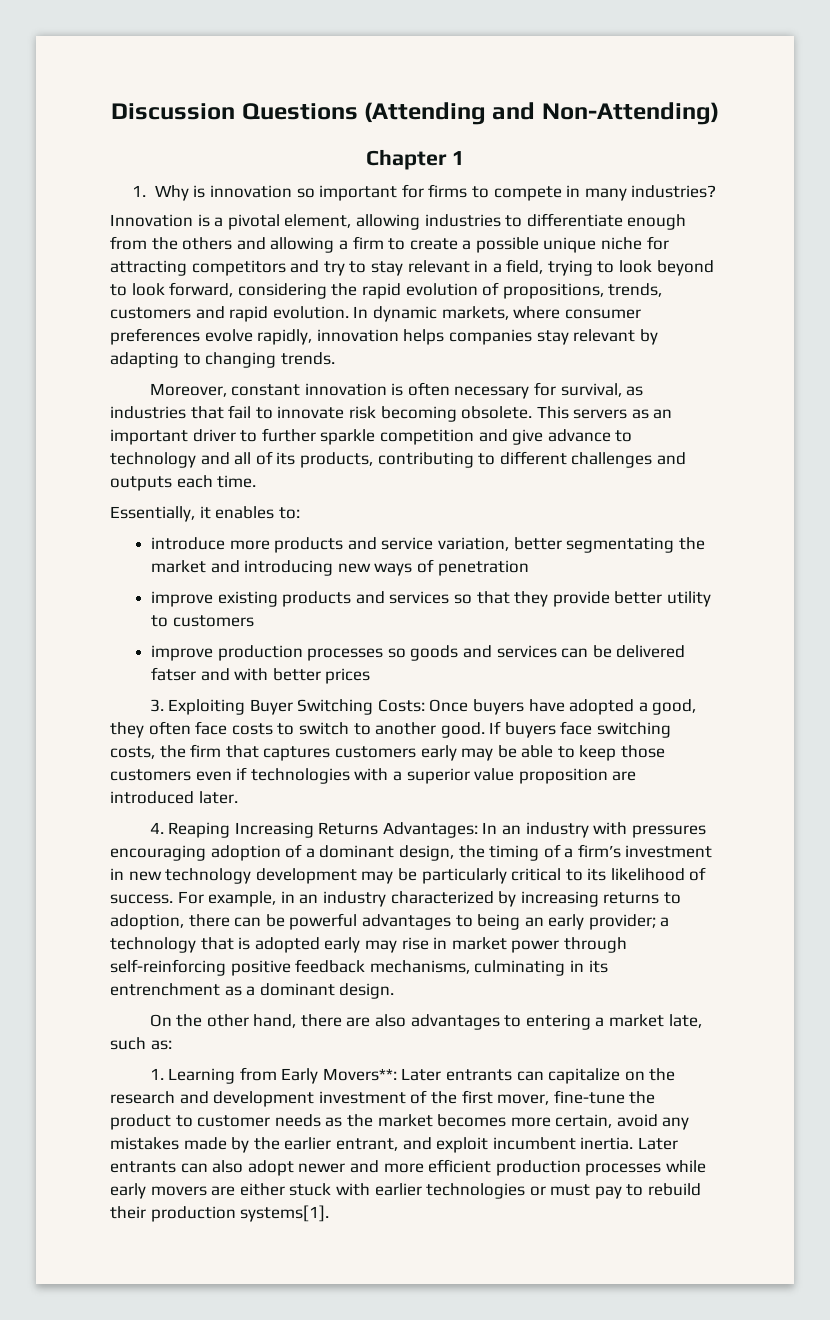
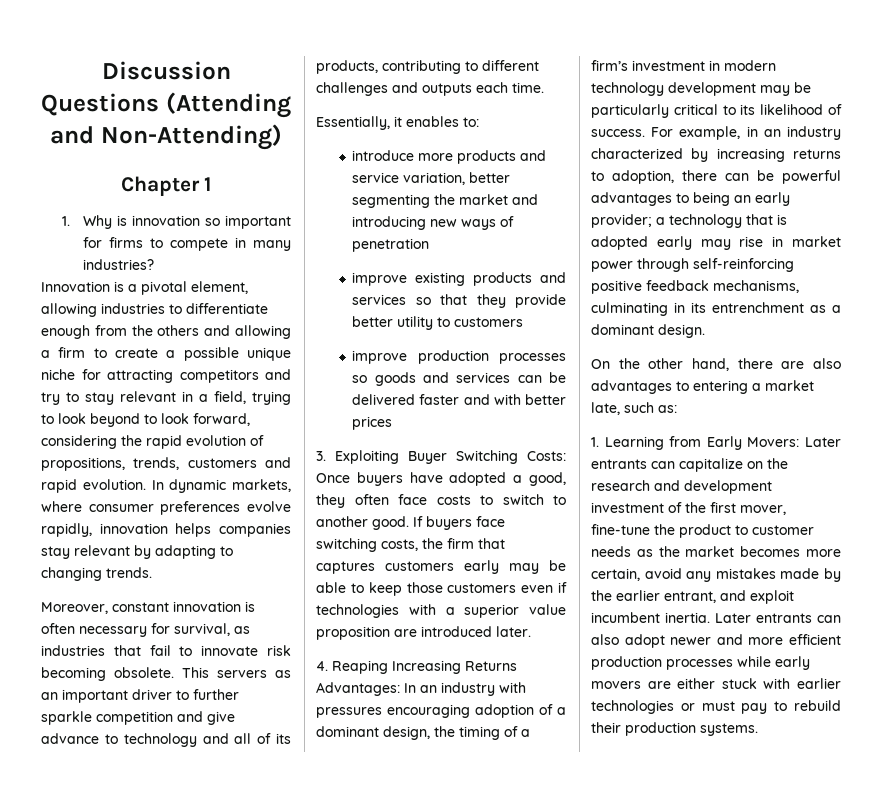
[566,537,675,553] segmentating -> [352,194,431,208] segmenting
[151,667,197,681] fatser -> [419,394,460,405] faster
[128,871,162,881] new -> [724,60,776,71] modern
[322,1068,397,1081] Movers**: -> [747,437,800,447] Movers:
[240,1205,330,1222] systems[1]. -> [700,723,758,736] systems.

